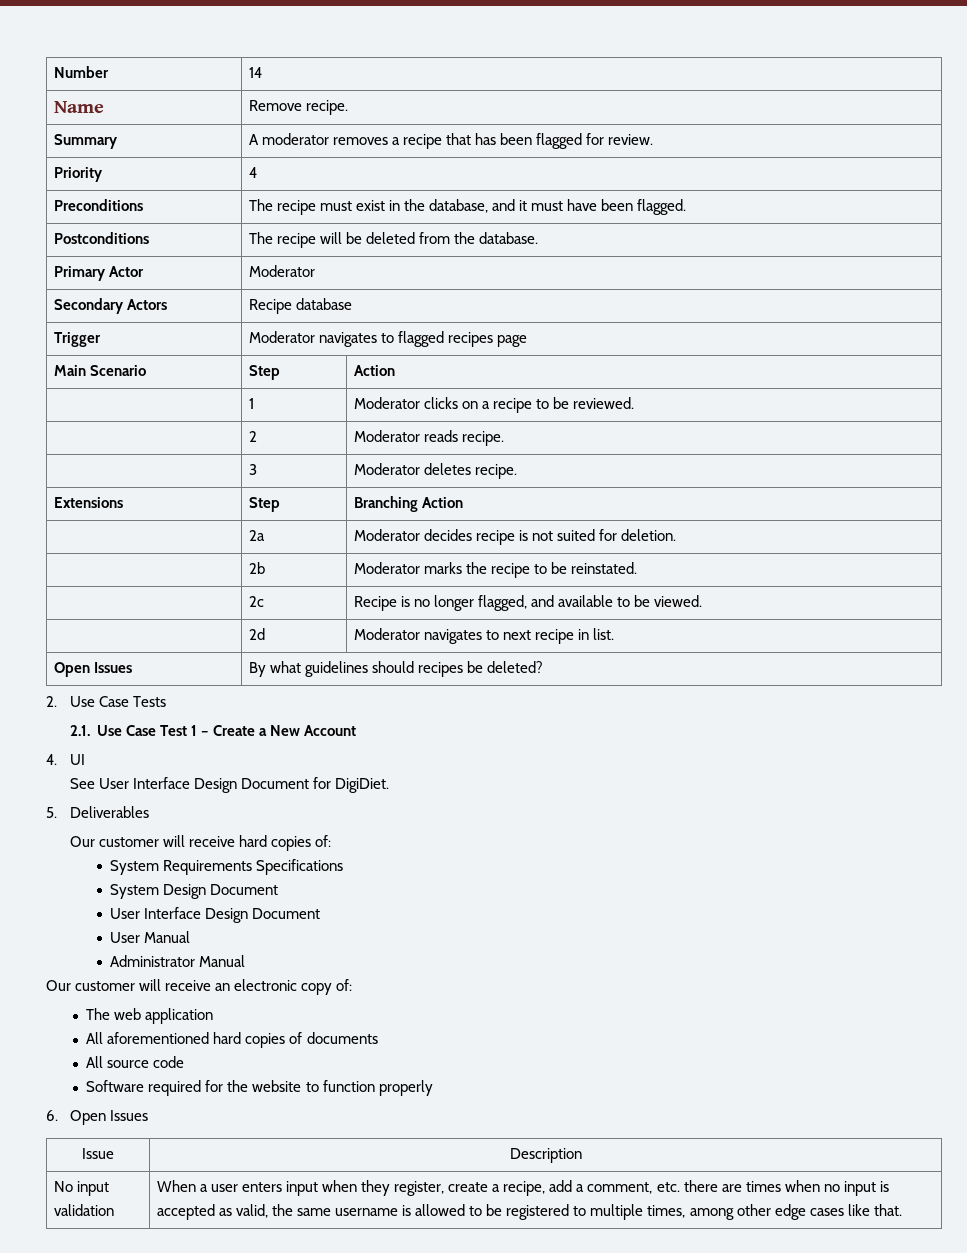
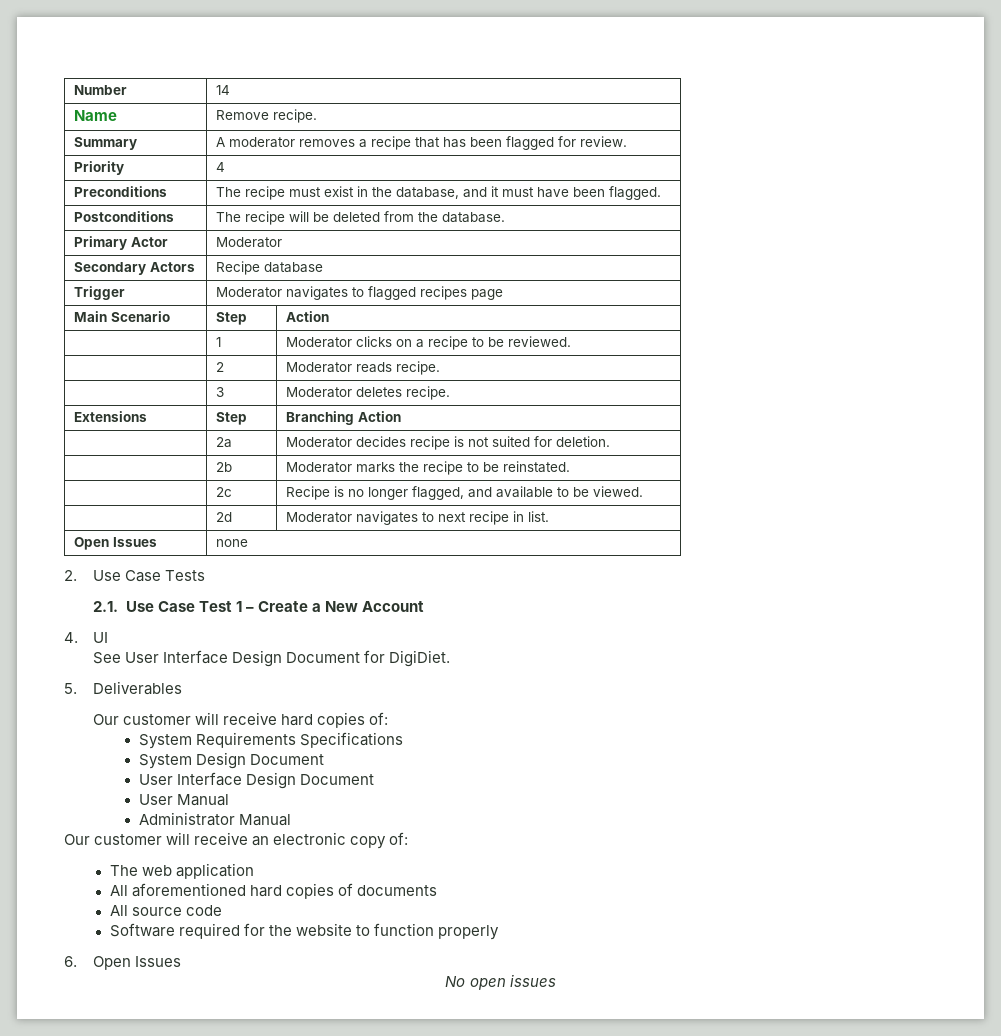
[248,661,544,677] | By what guidelines should recipes be deleted? -> [215,539,248,547] | none
[82,1148,114,1159] [509,1148,582,1163] [53,1181,109,1196] [53,1204,114,1216] [156,1180,889,1196] [156,1204,902,1220] // Issue | Description // No input validation | When a user enters input when they register, create a recipe, add a comment, etc. there are times when no input is accepted as valid, the same username is allowed to be registered to multiple times, among other edge cases like that. -> [445,974,556,990] // No open issues

